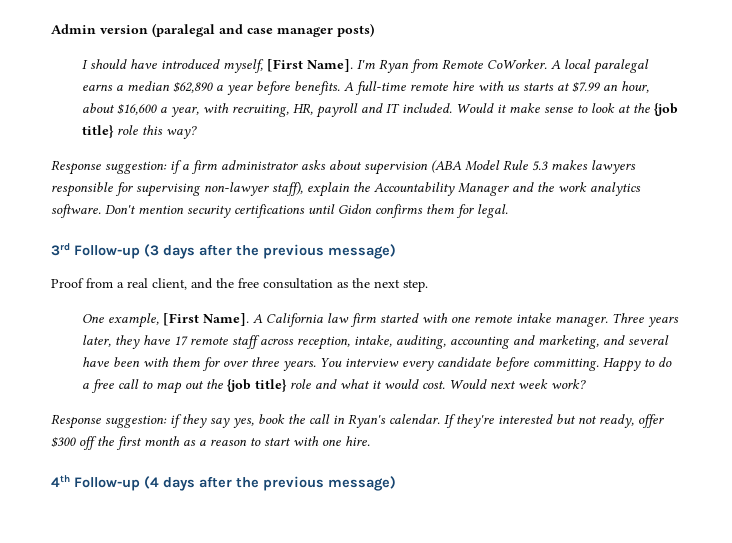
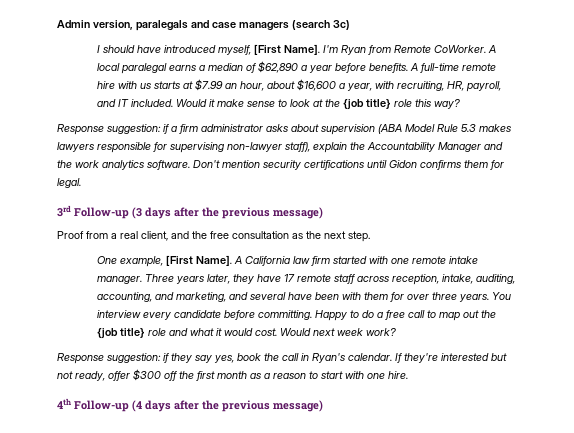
[100,23,374,37] version (paralegal and case manager posts) -> [93,20,350,31] version, paralegals and case managers (search 3c)
(171, 86) none -> [246,63,257,73] of
[316,103,359,118] payroll -> [466,81,502,92] payroll,
[450,336,511,349] accounting -> [97,292,153,302] accounting,

